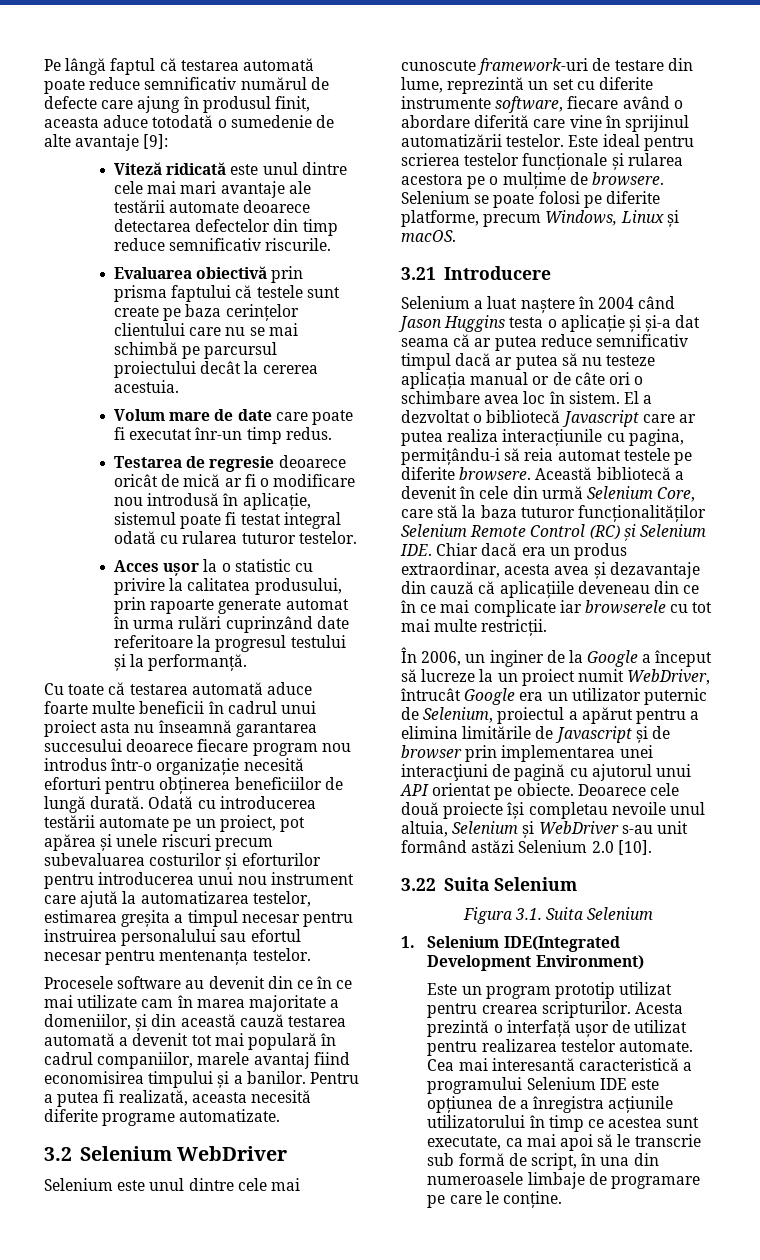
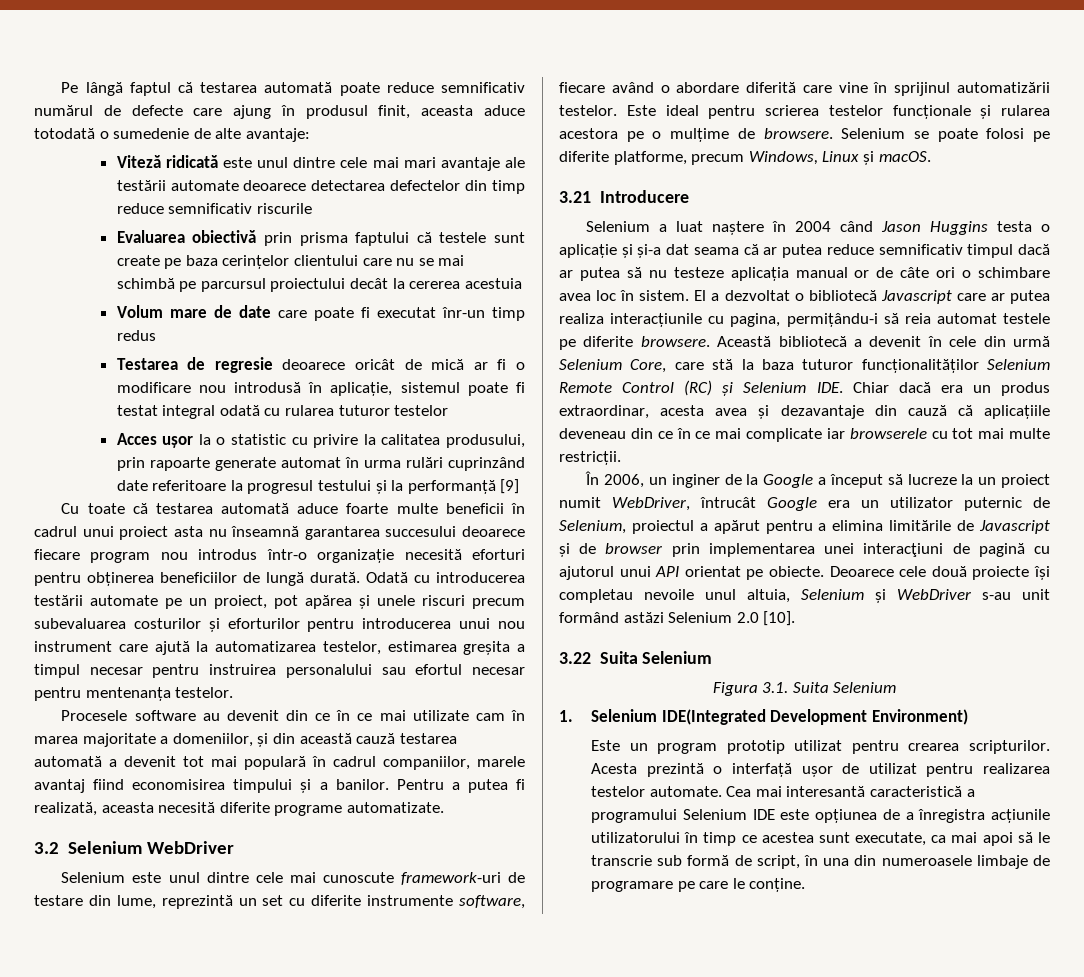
[75,134,169,151] avantaje [9]: -> [245,128,310,142] avantaje:
[265,238,332,251] riscurile. -> [256,203,312,214] riscurile
[113,380,179,393] acestuia. -> [464,278,522,289] acestuia
[285,427,332,440] redus. -> [116,330,156,341] redus
[298,531,357,544] testelor. -> [394,405,449,416] testelor
[148,654,248,671] performanță. -> [407,479,520,494] performanță [9]

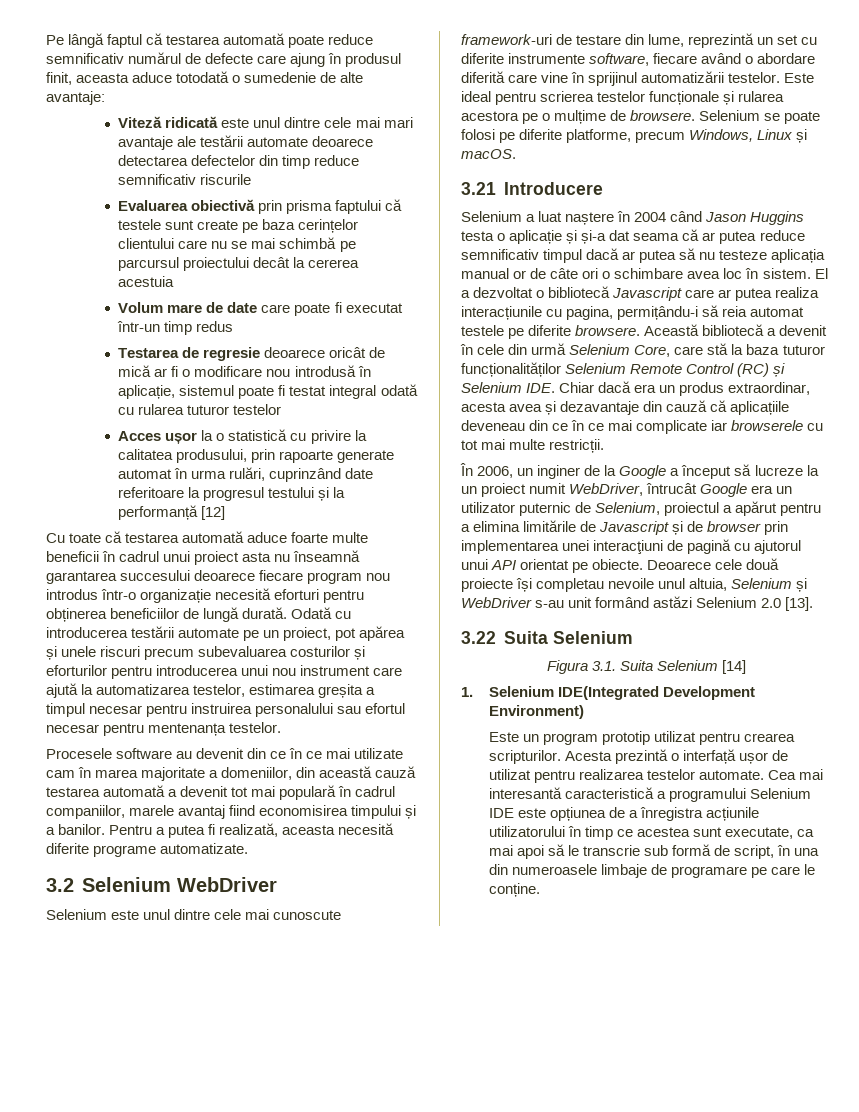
[441,307,485,318] înr-un -> [117,321,161,332] într-un
[231,434,287,445] statistic -> [228,429,288,441] statistică
[405,457,443,468] rulări -> [229,467,266,481] rulări,
[500,479,520,494] [9] -> [201,506,226,520] [12]
[257,733,269,747] și -> (293, 773) none
[763,611,796,626] [10]. -> [785,597,814,611] [13].
(897, 687) none -> [722,660,747,674] [14]

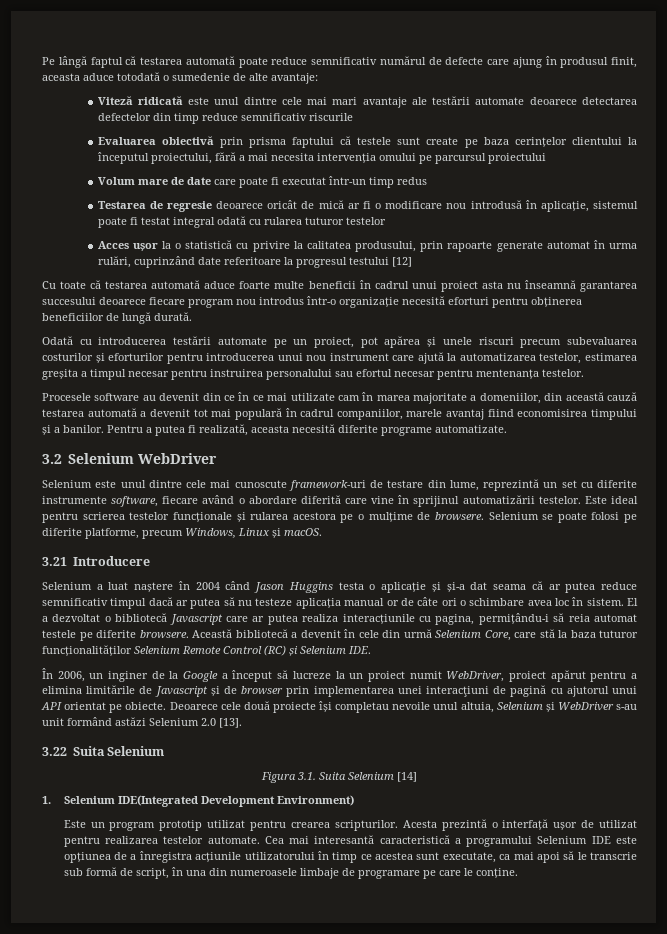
[178,237,337,249] care nu se mai schimbă -> [628,137,637,145] [97,152,416,164] la începutul proiectului, fără a mai necesita intervenția omului
[253,257,360,268] [118,276,175,287] decât la cererea acestuia -> (546, 158) none
[318,487,346,501] [118,505,199,520] și la performanță -> (389, 261) none
(288, 613) none -> (192, 316) //
[559,381,811,396] [461,400,790,415] [461,420,824,434] [461,439,605,453] Chiar dacă era un produs extraordinar, acesta avea și dezavantaje din cauză că aplicațiile deveneau din ce în ce mai complicate iar browserele cu tot mai multe restricții. -> (371, 650) none
[646,483,793,497] [461,502,733,516] întrucât Google era un utilizator puternic de Selenium, proiectul a -> [508,671,546,682] proiect

